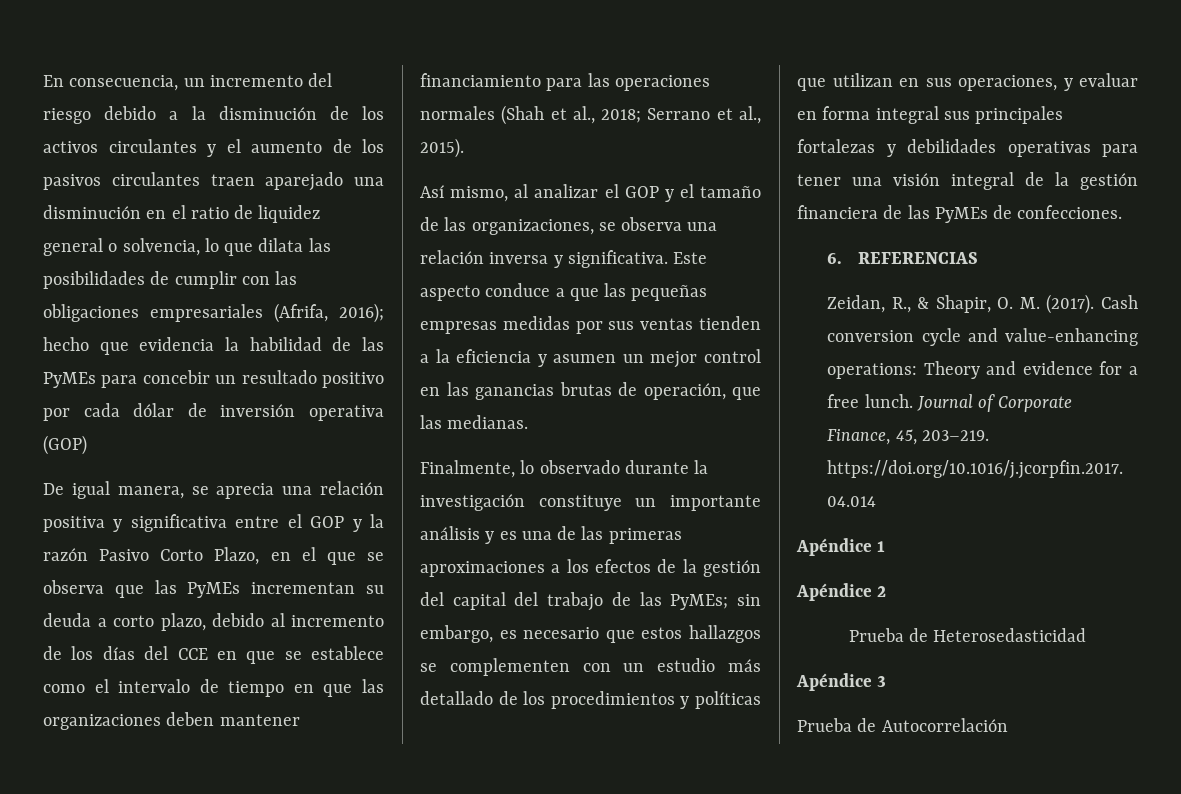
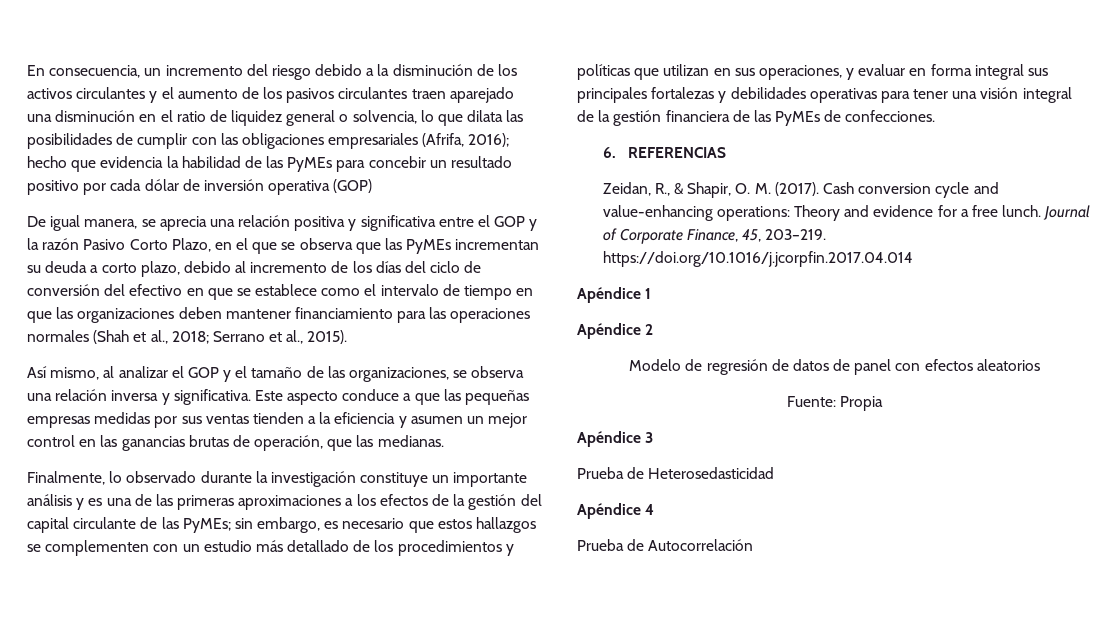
[177,648,208,660] CCE -> [430,261,482,273] [27,284,183,296] ciclo de conversión del efectivo
[514,592,604,611] del trabajo -> [73,517,137,529] circulante
[848,628,1087,642] [796,673,887,691] Prueba de Heterosedasticidad // Apéndice 3 -> [629,359,1040,375] [786,396,884,411] [577,431,654,447] [577,467,775,479] [577,503,655,519] Modelo de regresión de datos de panel con efectos aleatorios // Fuente: Propia // Apéndice 3 // Prueba de Heterosedasticidad // Apéndice 4

